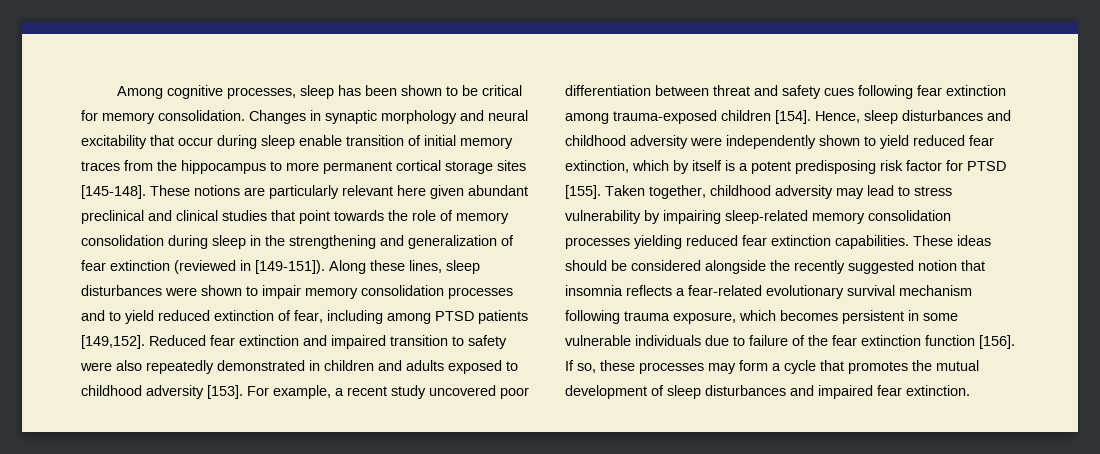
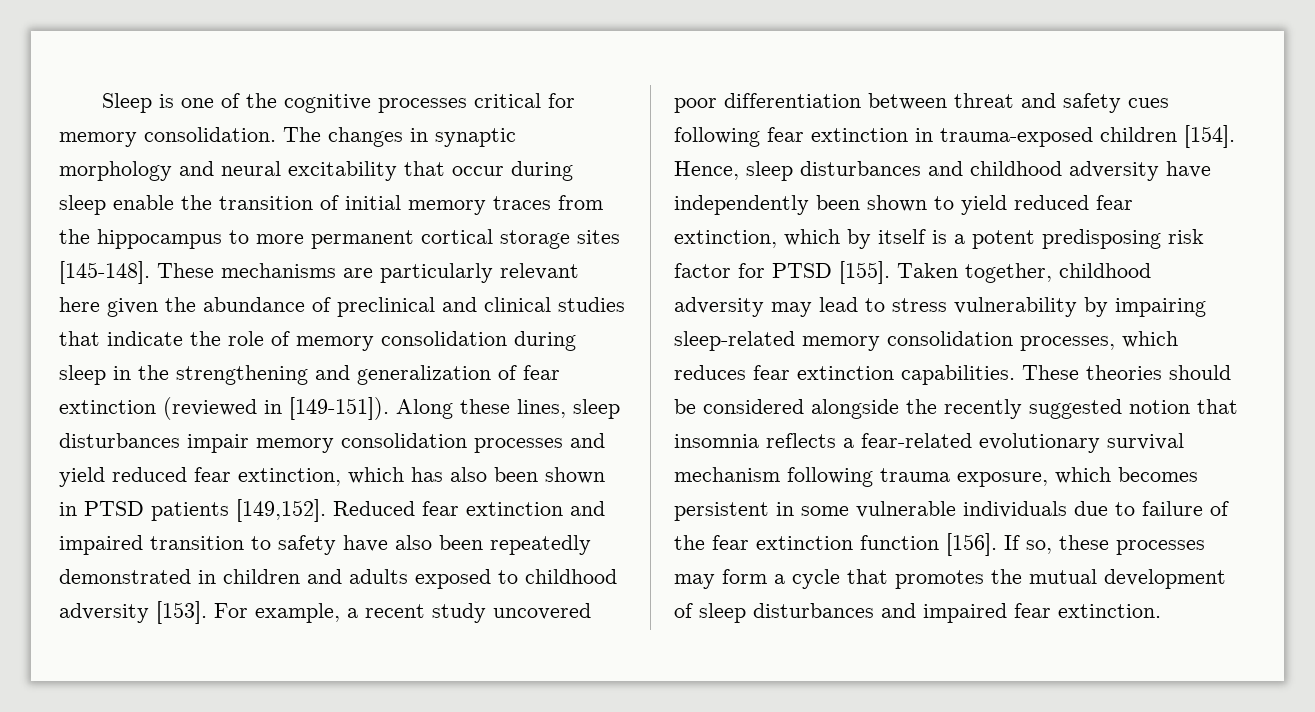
[116,85,478,99] Among cognitive processes, sleep has been shown to be -> [102,93,468,113] Sleep is one of the cognitive processes
[249,110,306,124] Changes -> [283,127,403,147] The changes
(342, 140) none -> [181,195,212,210] the
[194,185,240,196] notions -> [221,263,336,278] mechanisms
[468,185,528,196] abundant -> [165,297,331,312] the abundance of
[299,210,384,224] point towards -> [107,331,183,346] indicate
[165,285,258,296] were shown to -> (180, 440) none
[109,310,431,324] to yield reduced extinction of fear, including among -> [59,467,605,487] [59,502,77,516] yield reduced fear extinction, which has also been shown in
[80,360,142,371] were also -> [343,535,483,552] have also been
[565,113,609,124] among -> [915,128,933,142] in
[690,135,816,149] were independently -> [1166,161,1211,178] [674,195,860,215] have independently been
[565,235,738,249] processes yielding reduced -> [1020,331,1178,351] [674,365,746,380] processes, which reduces
[957,235,991,246] ideas -> [1086,365,1162,380] theories

